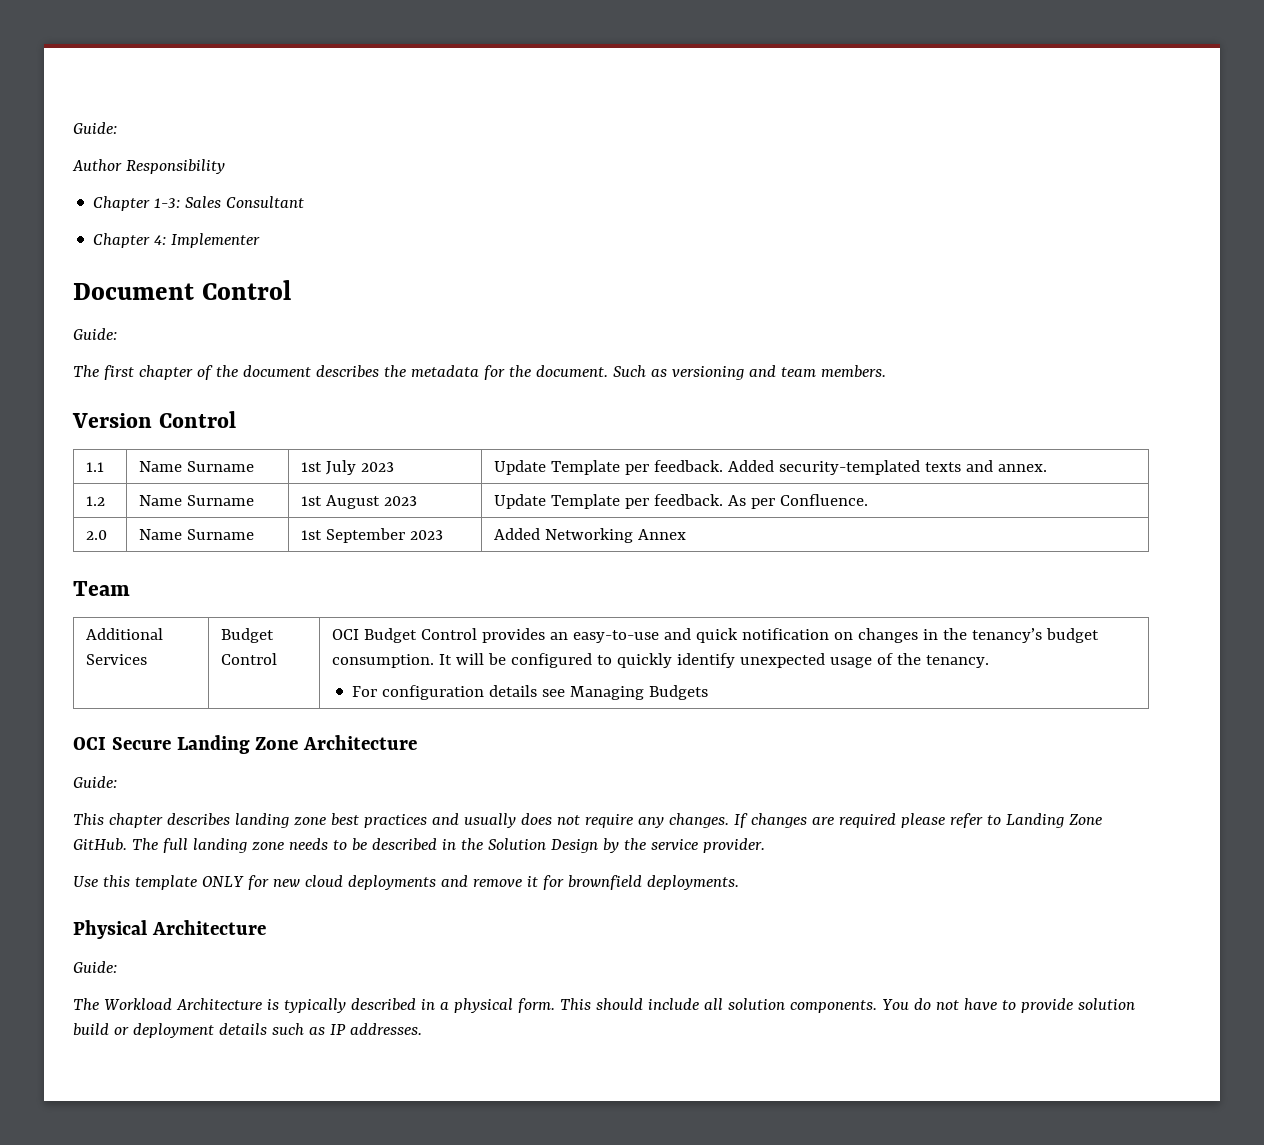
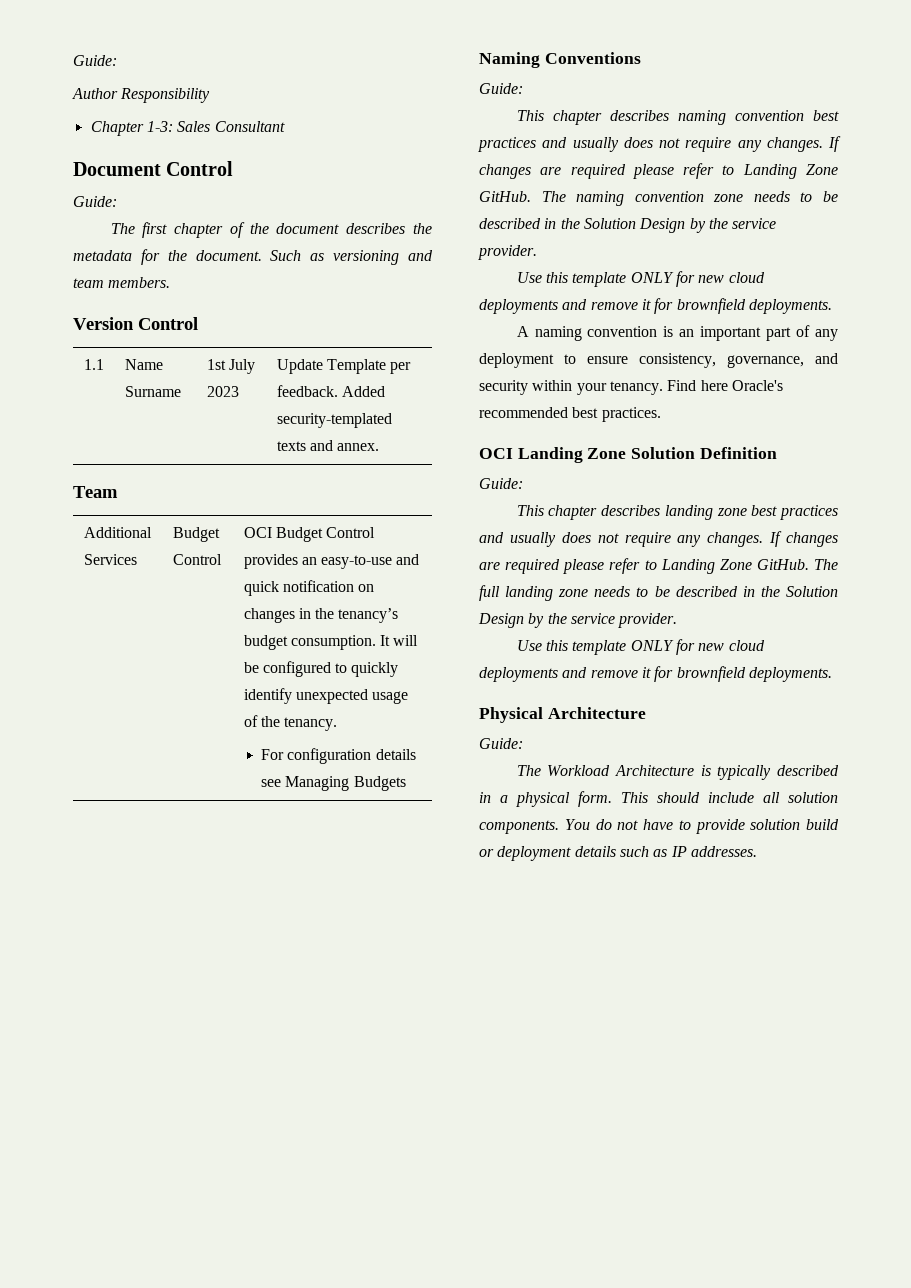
[93,233,261,248] // Chapter 4: Implementer -> (285, 126) none
[85,496,105,506] [138,495,254,506] [300,495,417,509] [493,494,868,509] [85,530,107,540] [138,529,254,540] [300,528,443,543] [493,528,686,543] // 1.2 | Name Surname | 1st August 2023 | Update Template per feedback. As per Confluence. // 2.0 | Name Surname | 1st September 2023 | Added Networking Annex -> (380, 447) none
[73,735,418,754] OCI Secure Landing Zone Architecture -> [479,52,641,68] [479,83,523,94] [516,110,839,125] [478,136,841,152] [479,163,838,179] [479,191,838,206] [479,218,777,233] [478,245,537,260] [516,271,765,287] [479,298,832,314] [516,325,839,341] [479,353,838,368] [479,380,783,395] [479,407,661,422] [479,447,777,463] Naming Conventions // Guide: // This chapter describes naming convention best practices and usually does not require any changes. If changes are required please refer to Landing Zone GitHub. The naming convention zone needs to be described in the Solution Design by the service provider. // Use this template ONLY for new cloud deployments and remove it for brownfield deployments. // A naming convention is an important part of any deployment to ensure consistency, governance, and security within your tenancy. Find here Oracle's recommended best practices. // OCI Landing Zone Solution Definition

